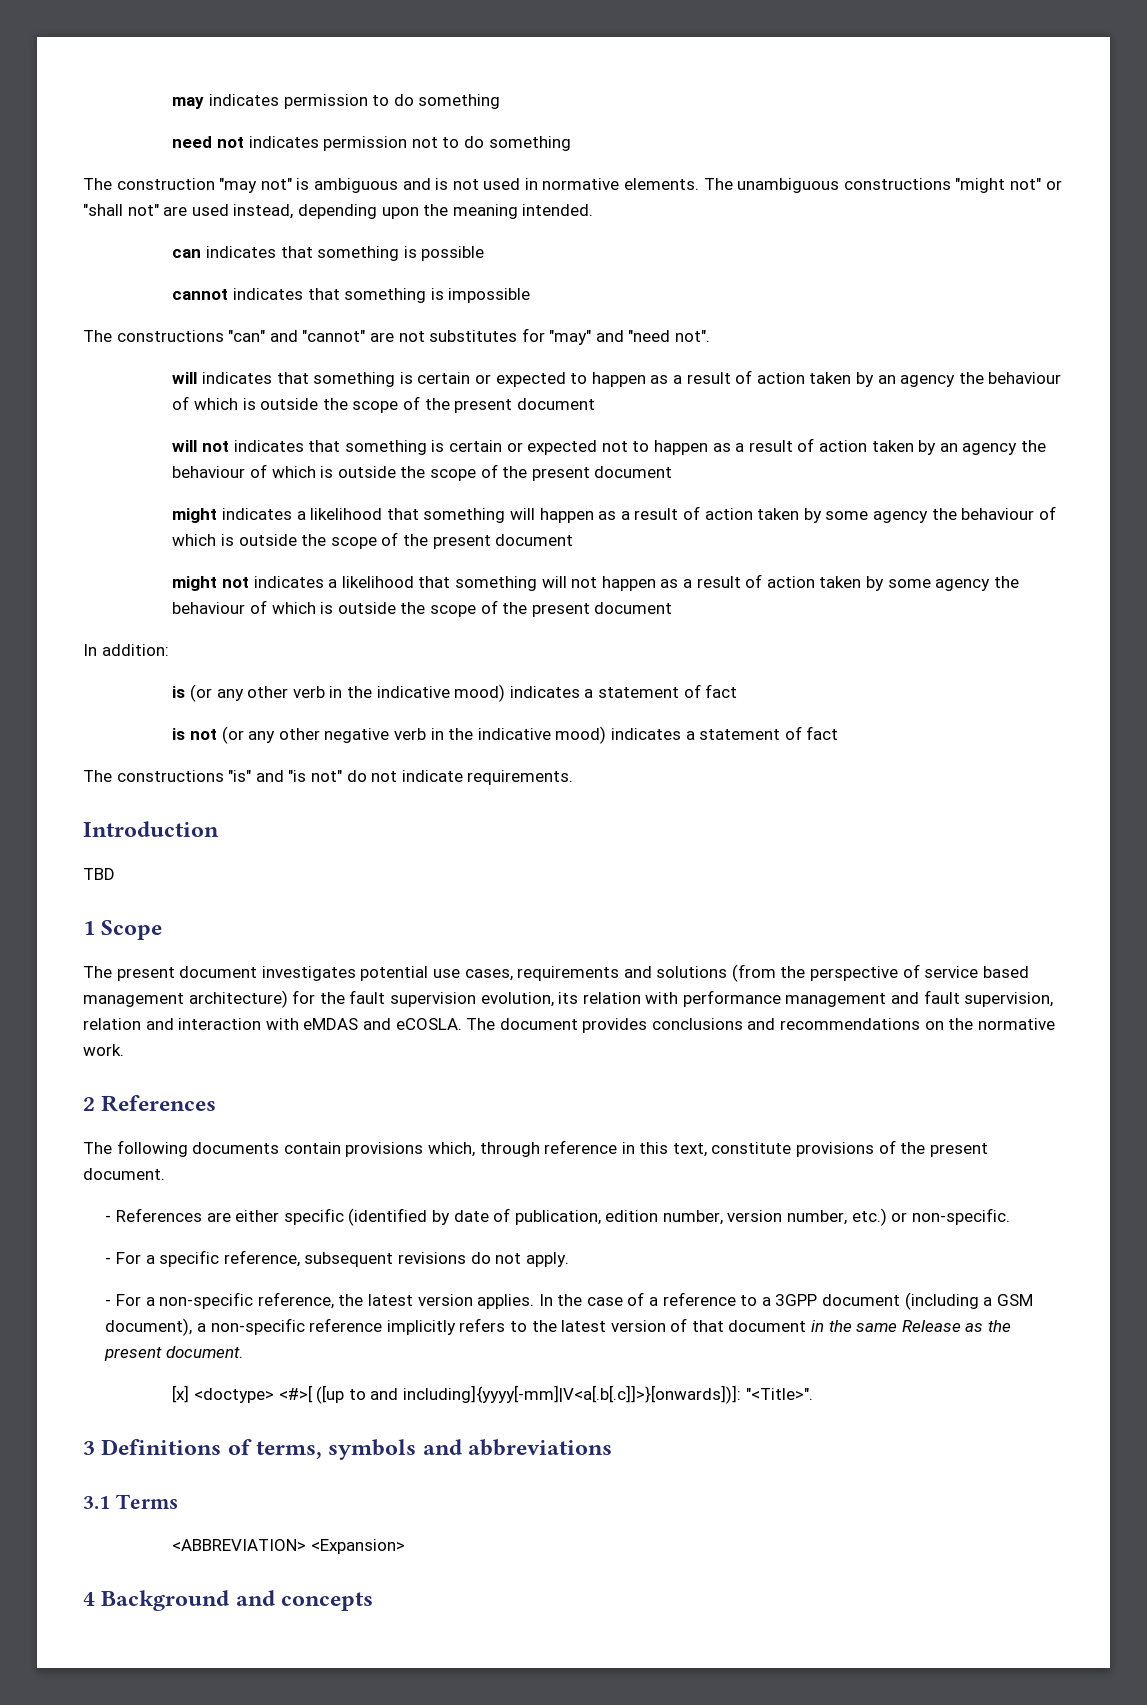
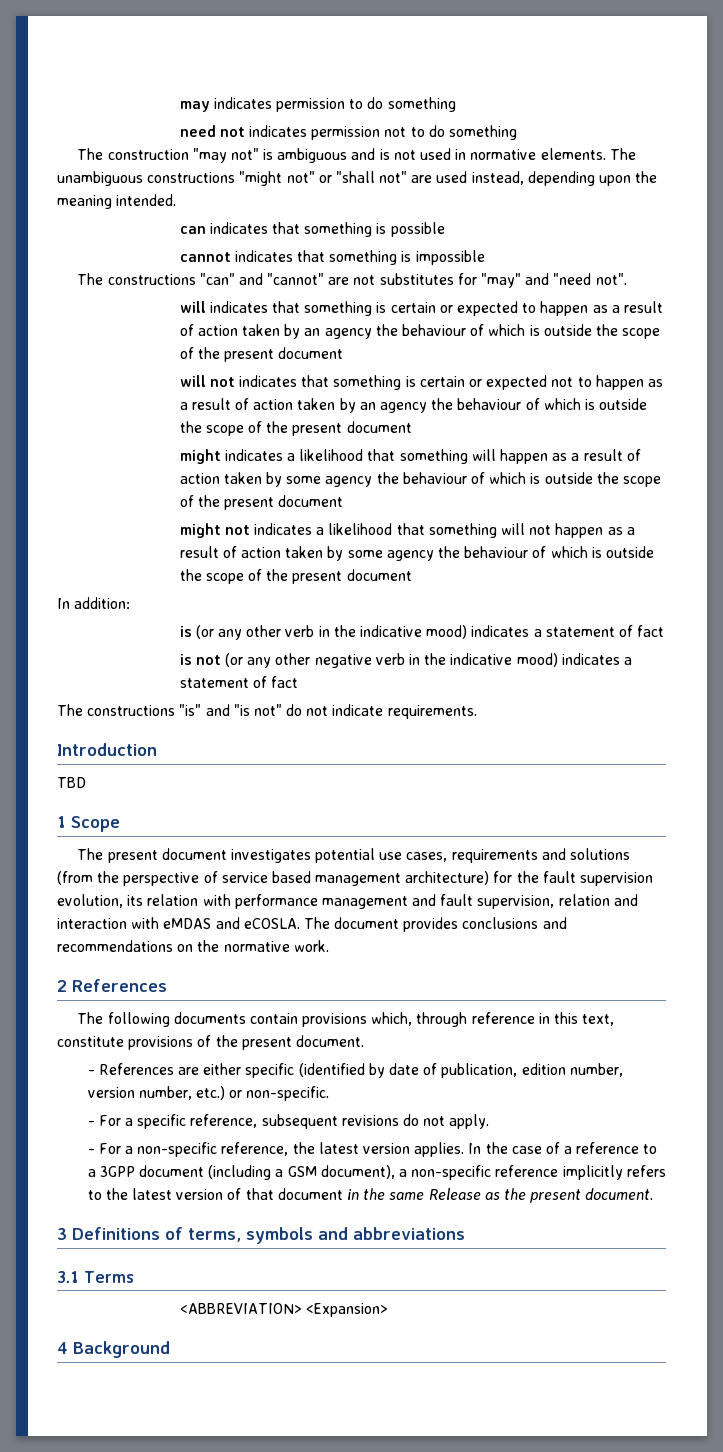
[172,1385,813,1404] // [x] <doctype> <#>[ ([up to and including]{yyyy[-mm]|V<a[.b[.c]]>}[onwards])]: "<Title>". -> (654, 1194) none
[235,1590,374,1611] and concepts -> (170, 1349) none

